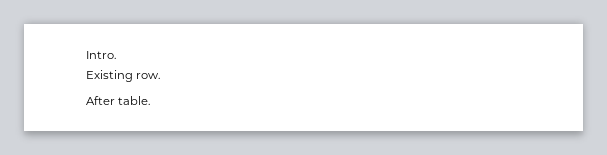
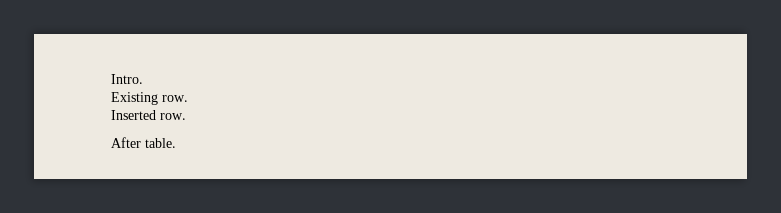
(161, 76) none -> [111,110,186,120] // Inserted row.

